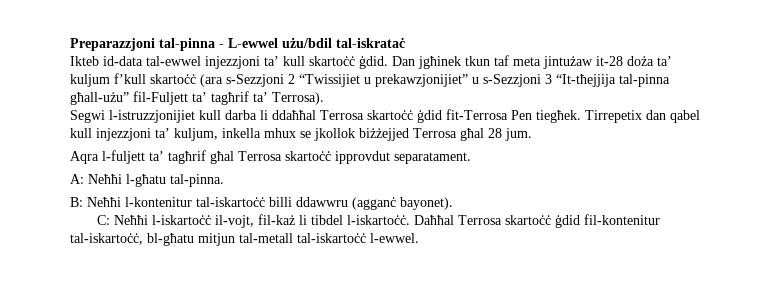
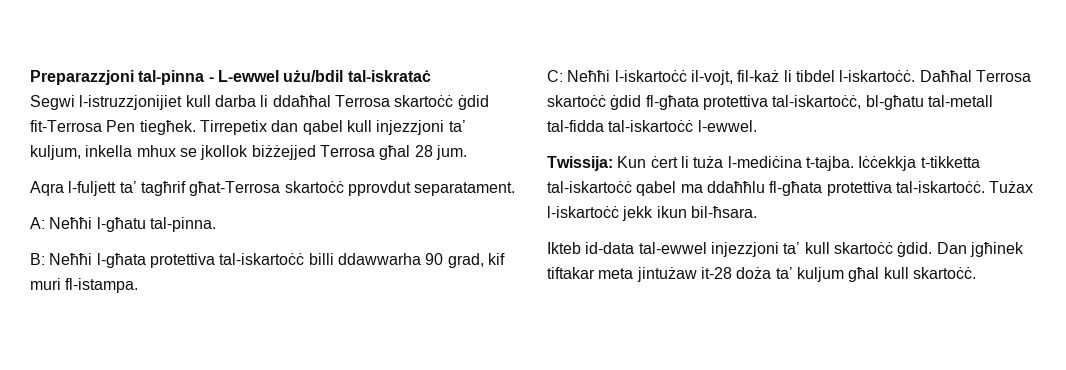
[70,55,672,69] [70,73,670,87] [70,91,324,105] // Ikteb id-data tal-ewwel injezzjoni ta’ kull skartoċċ ġdid. Dan jgħinek tkun taf meta jintużaw it-28 doża ta’ kuljum f’kull skartoċċ (ara s-Sezzjoni 2 “Twissijiet u prekawzjonijiet” u s-Sezzjoni 3 “It-tħejjija tal-pinna għall-użu” fil-Fuljett ta’ tagħrif ta’ Terrosa). -> (431, 76) none
[210,151,390,164] għal Terrosa skartoċċ ipprovdut -> [189,181,411,196] għat-Terrosa skartoċċ pprovdut
[125,197,453,210] l-kontenitur tal-iskartoċċ billi ddawwru (agganċ bayonet). -> [96,253,505,268] [30,278,139,293] l-għata protettiva tal-iskartoċċ billi ddawwarha 90 grad, kif muri fl-istampa.
[583,214,660,225] [70,233,419,246] fil-kontenitur tal-iskartoċċ, bl-għatu mitjun tal-metall tal-iskartoċċ l-ewwel. -> [645,95,993,110] [547,120,757,132] [547,156,980,171] [547,181,1034,196] [547,206,757,221] [547,242,1024,257] [547,267,976,282] fl-għata protettiva tal-iskartoċċ, bl-għatu tal-metall tal-fidda tal-iskartoċċ l-ewwel. // Twissija: Kun ċert li tuża l-mediċina t-tajba. Iċċekkja t-tikketta tal-iskartoċċ qabel ma ddaħħlu fl-għata protettiva tal-iskartoċċ. Tużax l-iskartoċċ jekk ikun bil-ħsara. // Ikteb id-data tal-ewwel injezzjoni ta’ kull skartoċċ ġdid. Dan jgħinek tiftakar meta jintużaw it-28 doża ta’ kuljum għal kull skartoċċ.

